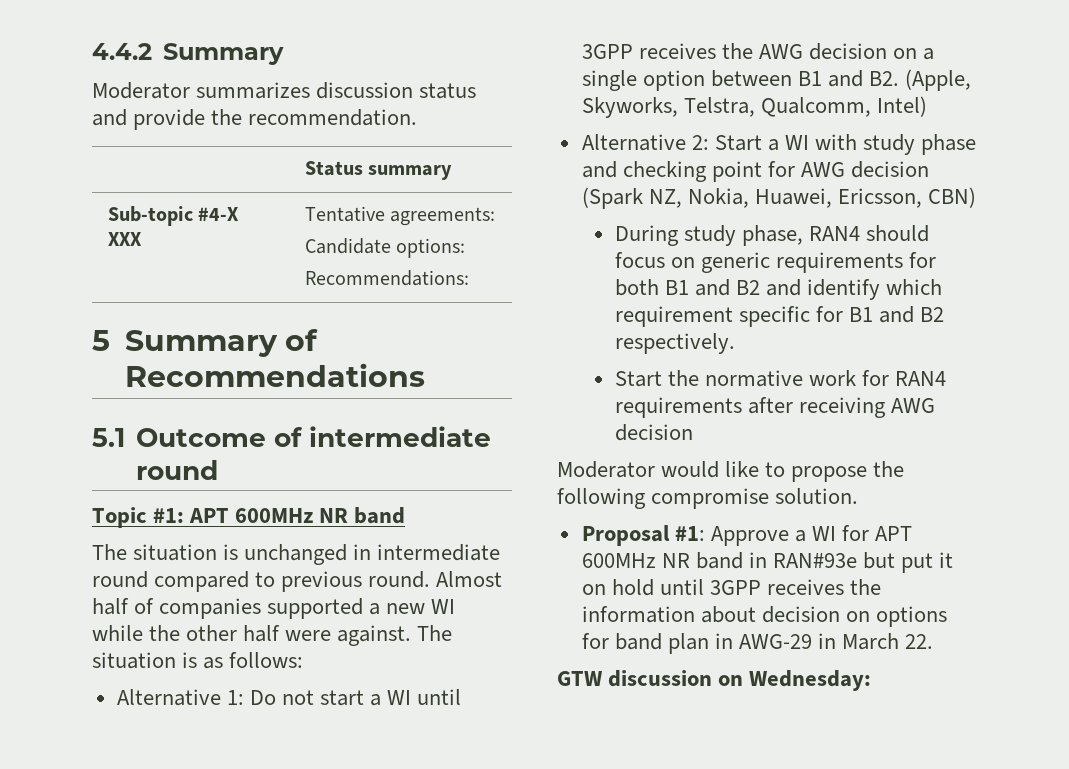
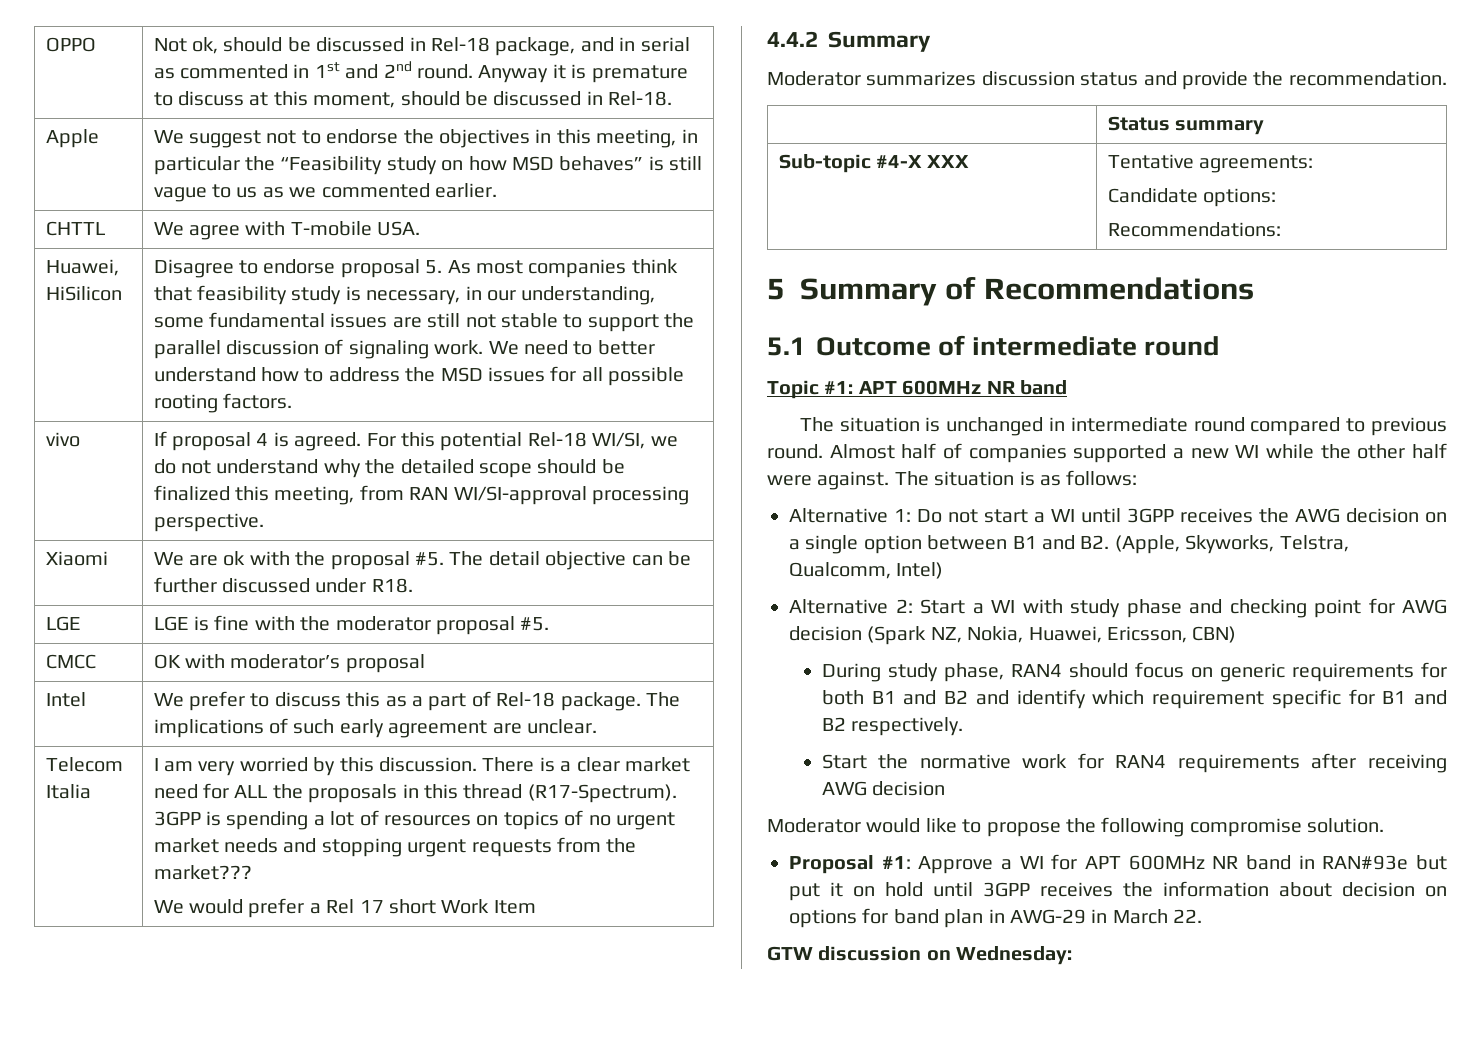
(92, 51) none -> [45,37,96,52] [153,37,690,56] [153,61,688,83] [153,91,673,108] [45,129,99,148] [153,129,698,148] [153,156,703,175] [153,183,497,202] [45,221,105,236] [153,221,421,240] [45,259,119,276] [45,286,122,301] [153,259,678,278] [153,285,656,305] [153,312,695,332] [153,339,655,359] [153,366,685,386] [153,393,292,413] [45,432,80,447] [153,431,678,451] [153,459,625,478] [153,485,689,505] [153,513,264,532] [45,551,108,566] [153,551,691,570] [153,577,413,593] [45,616,81,631] [153,615,550,635] [45,654,96,669] [153,654,425,673] [45,692,86,707] [153,691,680,711] [153,718,597,738] [45,757,123,772] [45,784,91,799] [153,757,690,776] [153,783,677,803] [153,810,675,830] [153,837,637,857] [153,865,252,880] [153,898,536,918] OPPO | Not ok, should be discussed in Rel-18 package, and in serial as commented in 1st and 2nd round. Anyway it is premature to discuss at this moment, should be discussed in Rel-18. // Apple | We suggest not to endorse the objectives in this meeting, in particular the “Feasibility study on how MSD behaves” is still vague to us as we commented earlier. // CHTTL | We agree with T-mobile USA. // Huawei, HiSilicon | Disagree to endorse proposal 5. As most companies think that feasibility study is necessary, in our understanding, some fundamental issues are still not stable to support the parallel discussion of signaling work. We need to better understand how to address the MSD issues for all possible rooting factors. // vivo | If proposal 4 is agreed. For this potential Rel-18 WI/SI, we do not understand why the detailed scope should be finalized this meeting, from RAN WI/SI-approval processing perspective. // Xiaomi | We are ok with the proposal #5. The detail objective can be further discussed under R18. // LGE | LGE is fine with the moderator proposal #5. // CMCC | OK with moderator’s proposal // Intel | We prefer to discuss this as a part of Rel-18 package. The implications of such early agreement are unclear. // Telecom Italia | I am very worried by this discussion. There is a clear market need for ALL the proposals in this thread (R17-Spectrum). 3GPP is spending a lot of resources on topics of no urgent market needs and stopping urgent requests from the market??? // We would prefer a Rel 17 short Work Item //

